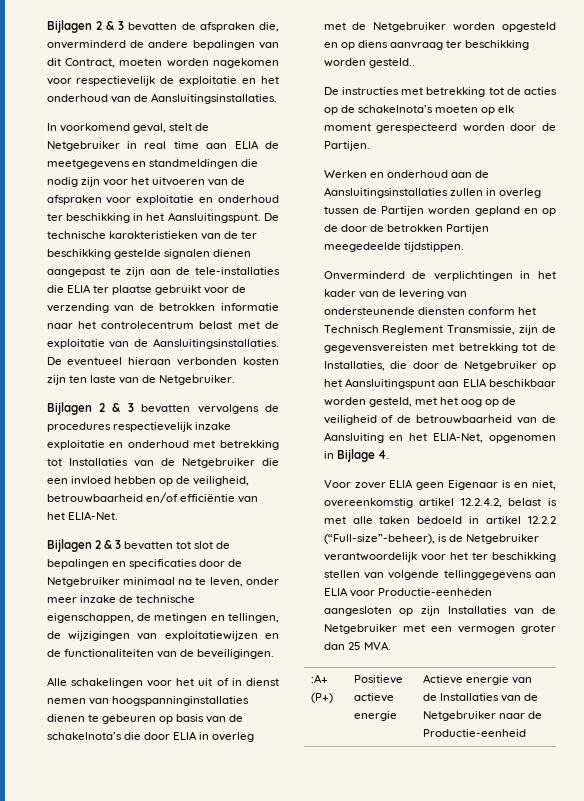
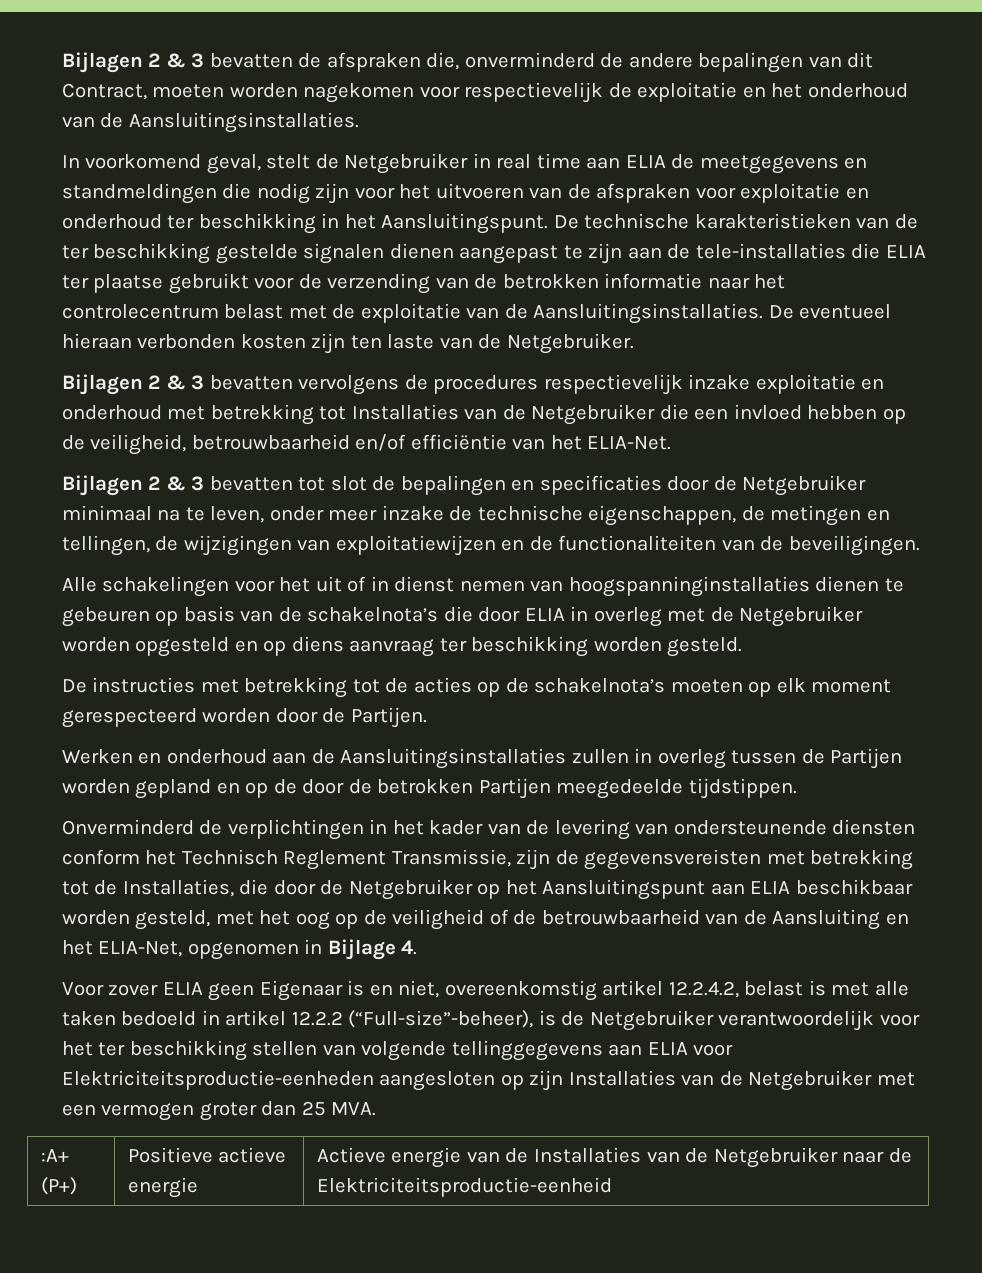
[368,58,415,68] gesteld.. -> [667,637,743,657] gesteld.
[377,588,492,596] Productie-eenheden -> [61,1070,374,1090] Elektriciteitsproductie-eenheden
[423,729,527,737] Productie-eenheid -> [316,1177,612,1197] Elektriciteitsproductie-eenheid

